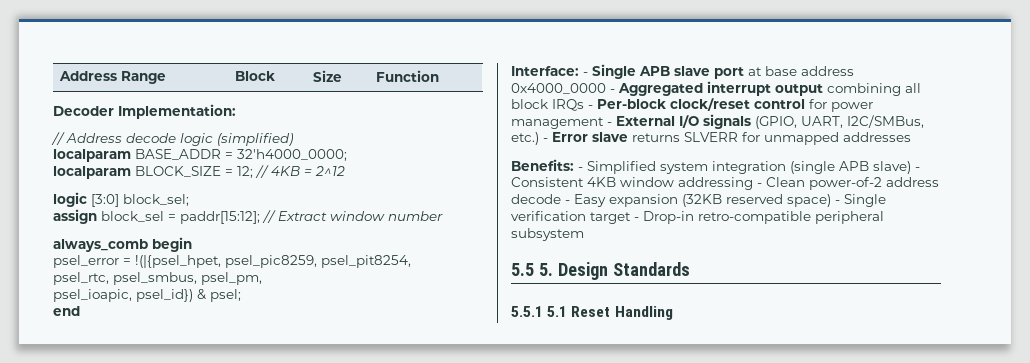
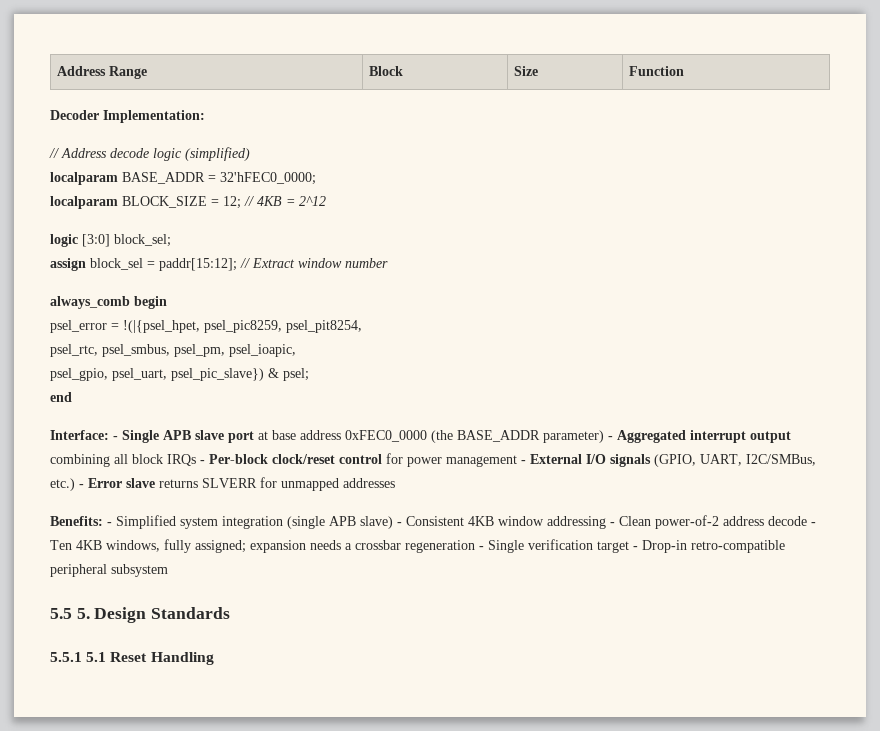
[237,149,347,161] 32'h4000_0000; -> [220,172,316,185] 32'hFEC0_0000;
[53,289,193,302] // psel_ioapic, psel_id}) -> [229,344,296,357] [50,368,264,381] psel_ioapic, // psel_gpio, psel_uart, psel_pic_slave})
[511,83,606,94] 0x4000_0000 -> [345,430,604,443] 0xFEC0_0000 (the BASE_ADDR parameter)
[574,194,831,207] Easy expansion (32KB reserved space) -> [50,539,475,553] Ten 4KB windows, fully assigned; expansion needs a crossbar regeneration

